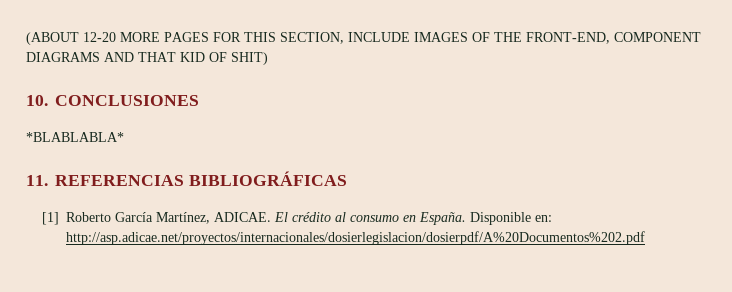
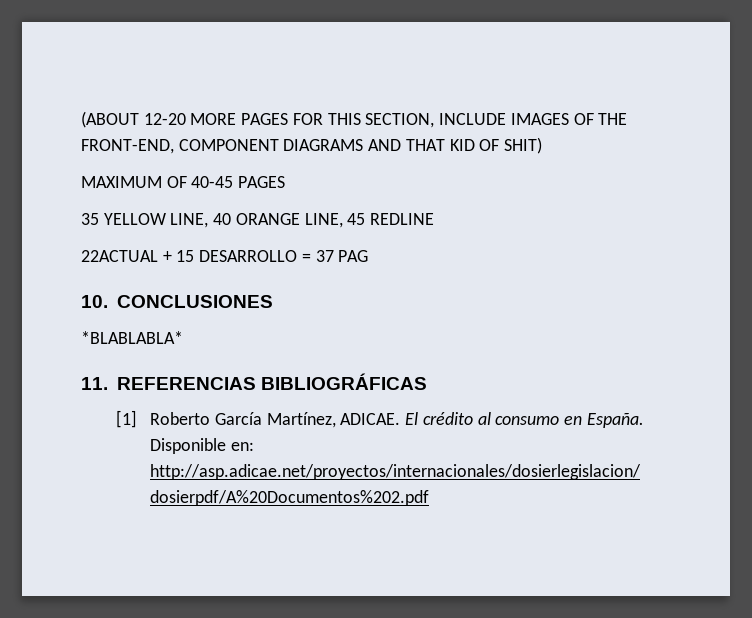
(268, 58) none -> [81,176,286,188] [81,213,435,228] [81,250,369,262] // MAXIMUM OF 40-45 PAGES // 35 YELLOW LINE, 40 ORANGE LINE, 45 REDLINE // 22ACTUAL + 15 DESARROLLO = 37 PAG

